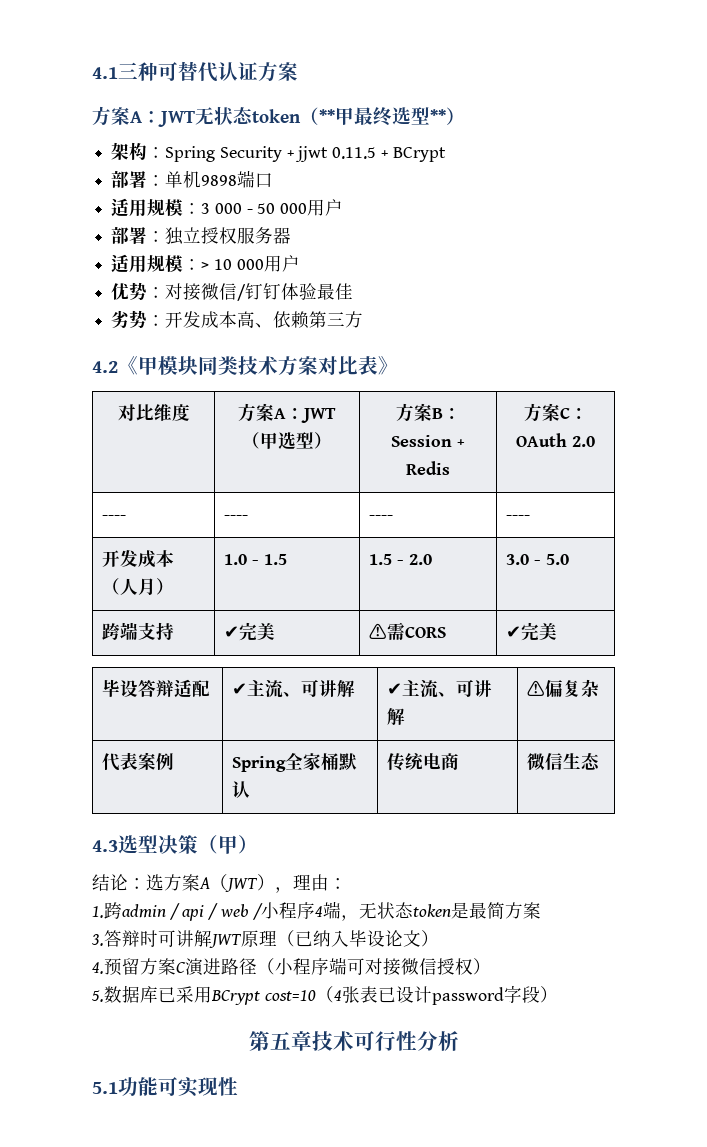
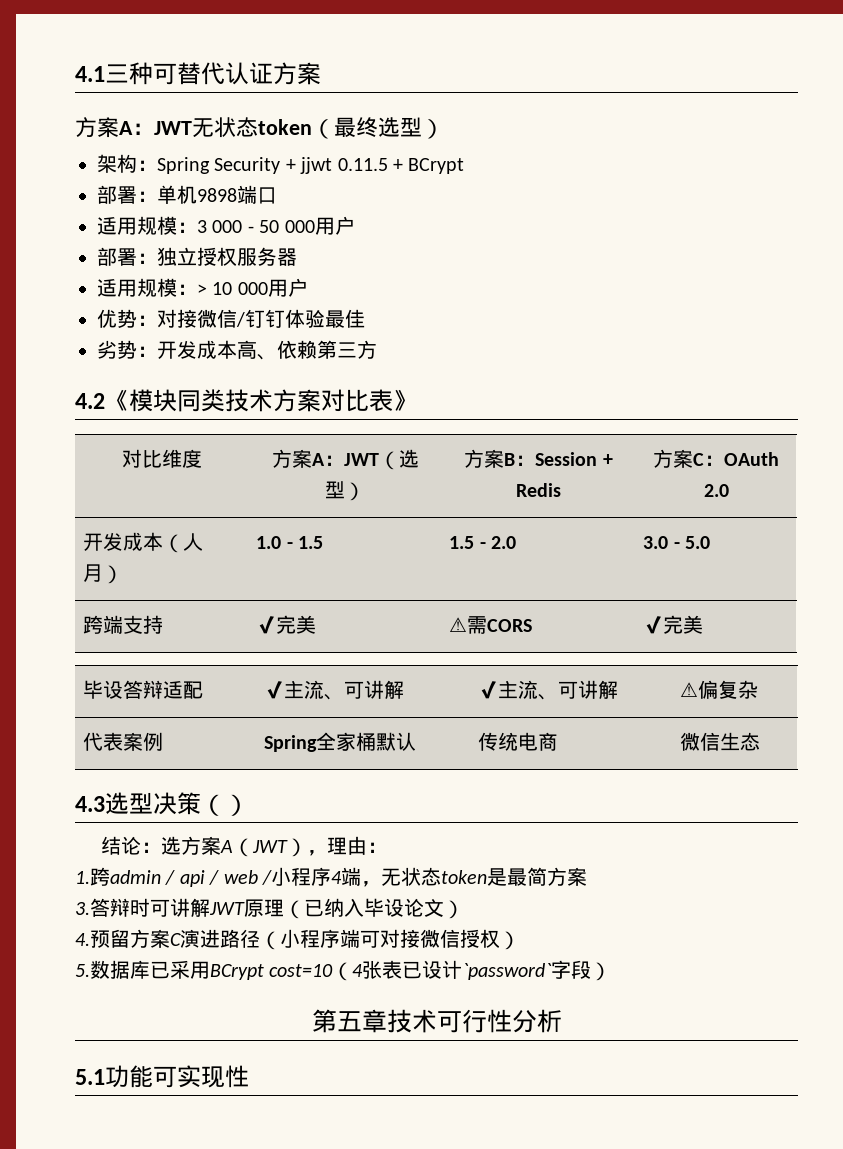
[319,107,354,125] **甲 -> (334, 129) none
[430,109,446,123] ** -> (422, 127) none
[138,356,158,375] 甲 -> (129, 400) none
[260,432,278,449] 甲 -> (399, 460) none
[102,515,127,520] [224,515,249,520] [369,515,394,520] [506,515,531,520] // ---- | ---- | ---- | ---- -> (729, 490) none
[218,835,238,854] 甲 -> (225, 805) none
[431,987,504,1005] password -> [462,963,553,980] `password`

